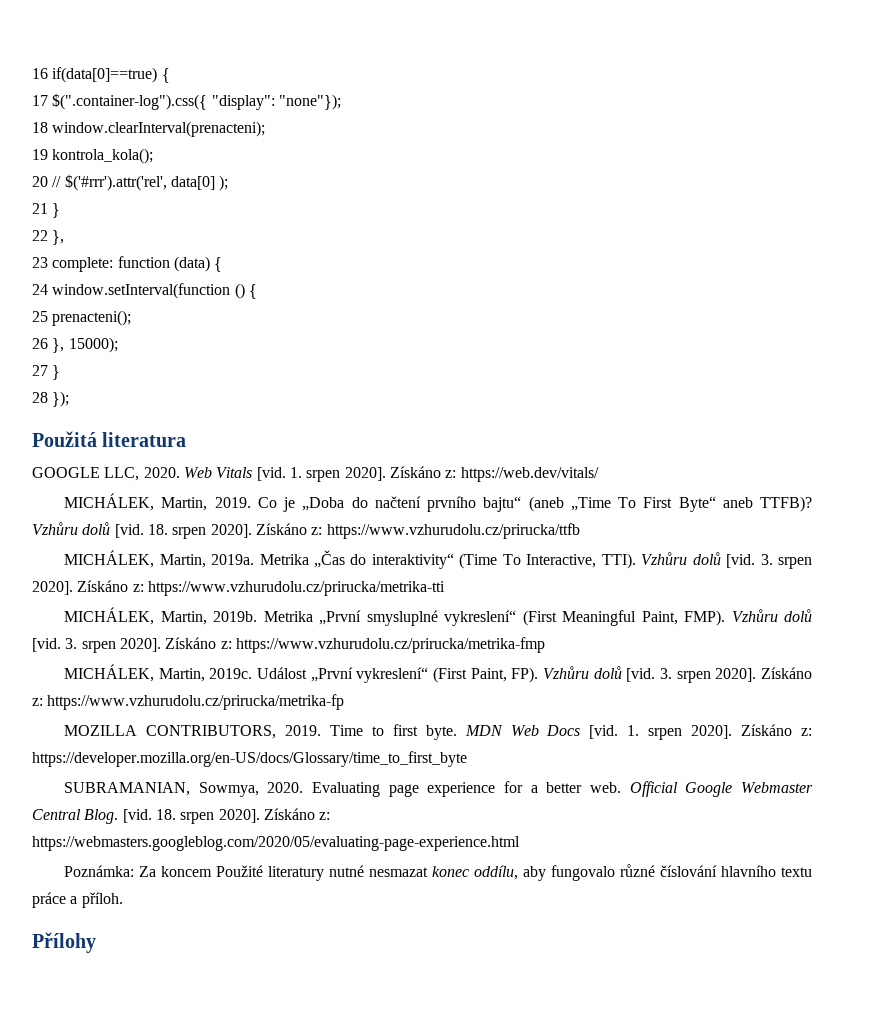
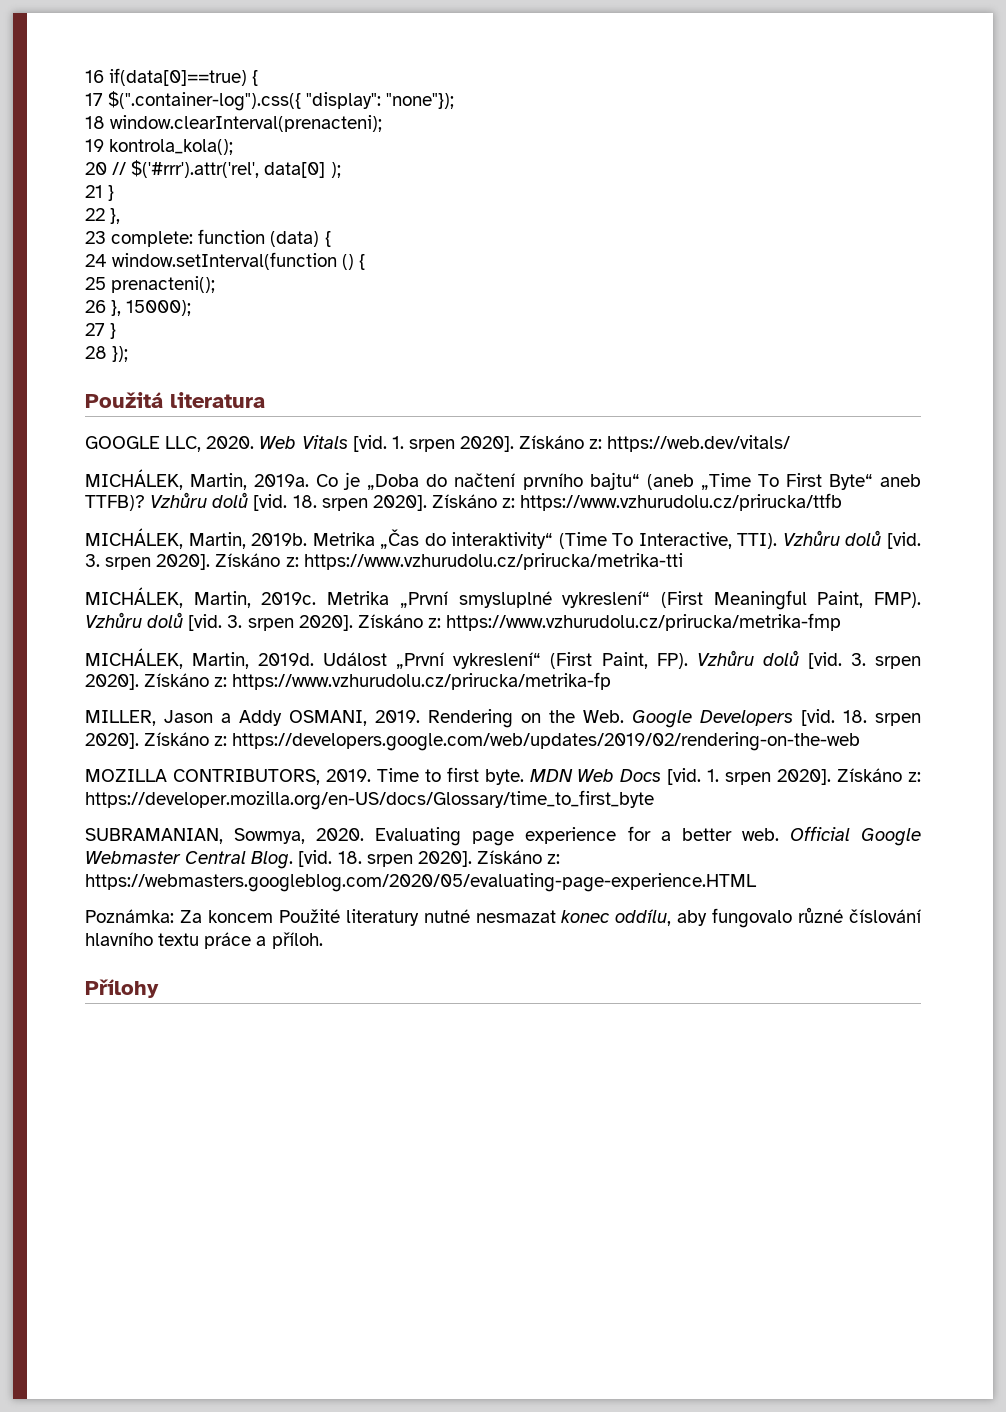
[214,497,251,508] 2019. -> [254,474,310,487] 2019a.
[211,554,255,565] 2019a. -> [251,533,308,546] 2019b.
[213,611,258,622] 2019b. -> [261,592,317,605] 2019c.
[209,668,253,679] 2019c. -> [258,653,315,666] 2019d.
(345, 702) none -> [85,709,921,728] [85,732,861,751] // MILLER, Jason a Addy OSMANI, 2019. Rendering on the Web. Google Developers [vid. 18. srpen 2020]. Získáno z: https://developers.google.com/web/updates/2019/02/rendering-on-the-web
[32,836,520,851] https://webmasters.googleblog.com/2020/05/evaluating-page-experience.html -> [85,873,757,892] https://webmasters.googleblog.com/2020/05/evaluating-page-experience.HTML

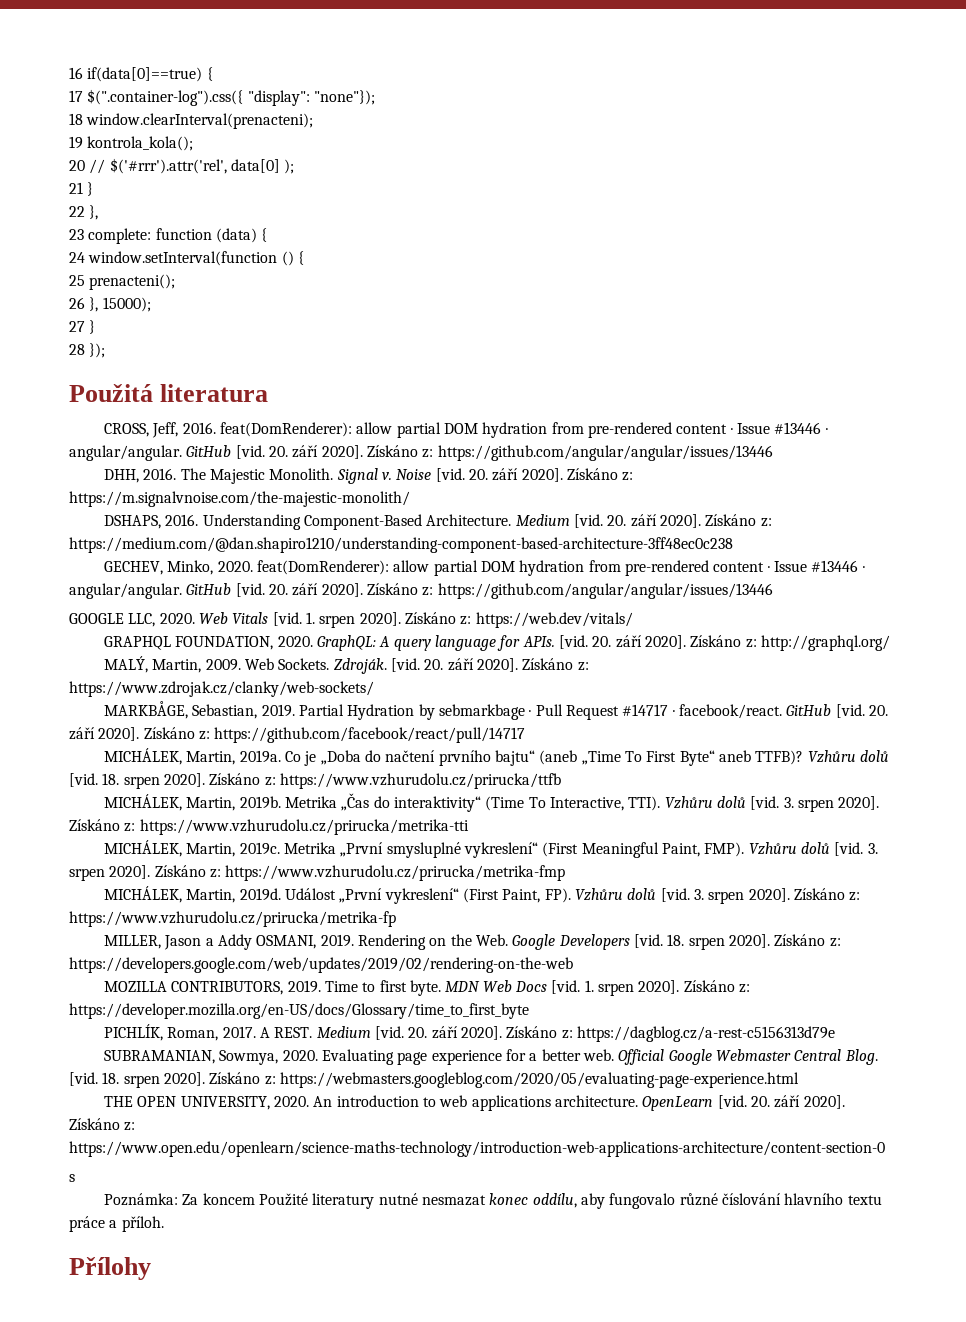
(265, 400) none -> [104,422,828,438] [69,445,773,461] [104,468,634,484] [69,491,410,507] [104,514,772,530] [69,537,733,553] [104,560,865,576] [69,583,773,599] // CROSS, Jeff, 2016. feat(DomRenderer): allow partial DOM hydration from pre-rendered content · Issue #13446 · angular/angular. GitHub [vid. 20. září 2020]. Získáno z: https://github.com/angular/angular/issues/13446 // DHH, 2016. The Majestic Monolith. Signal v. Noise [vid. 20. září 2020]. Získáno z: https://m.signalvnoise.com/the-majestic-monolith/ // DSHAPS, 2016. Understanding Component-Based Architecture. Medium [vid. 20. září 2020]. Získáno z: https://medium.com/@dan.shapiro1210/understanding-component-based-architecture-3ff48ec0c238 // GECHEV, Minko, 2020. feat(DomRenderer): allow partial DOM hydration from pre-rendered content · Issue #13446 · angular/angular. GitHub [vid. 20. září 2020]. Získáno z: https://github.com/angular/angular/issues/13446
(791, 443) none -> [104,635,890,651] [104,656,589,674] [69,681,374,697] [104,701,888,720] [69,727,526,743] // GRAPHQL FOUNDATION, 2020. GraphQL: A query language for APIs. [vid. 20. září 2020]. Získáno z: http://graphql.org/ // MALÝ, Martin, 2009. Web Sockets. Zdroják. [vid. 20. září 2020]. Získáno z: https://www.zdrojak.cz/clanky/web-sockets/ // MARKBÅGE, Sebastian, 2019. Partial Hydration by sebmarkbage · Pull Request #14717 · facebook/react. GitHub [vid. 20. září 2020]. Získáno z: https://github.com/facebook/react/pull/14717
(654, 800) none -> [104,1024,835,1042] // PICHLÍK, Roman, 2017. A REST. Medium [vid. 20. září 2020]. Získáno z: https://dagblog.cz/a-rest-c5156313d79e
[85,873,757,892] https://webmasters.googleblog.com/2020/05/evaluating-page-experience.HTML -> [279,1072,799,1088] [104,1095,845,1111] [69,1118,136,1131] [69,1141,885,1157] [69,1174,75,1182] https://webmasters.googleblog.com/2020/05/evaluating-page-experience.html // THE OPEN UNIVERSITY, 2020. An introduction to web applications architecture. OpenLearn [vid. 20. září 2020]. Získáno z: https://www.open.edu/openlearn/science-maths-technology/introduction-web-applications-architecture/content-section-0 // s

